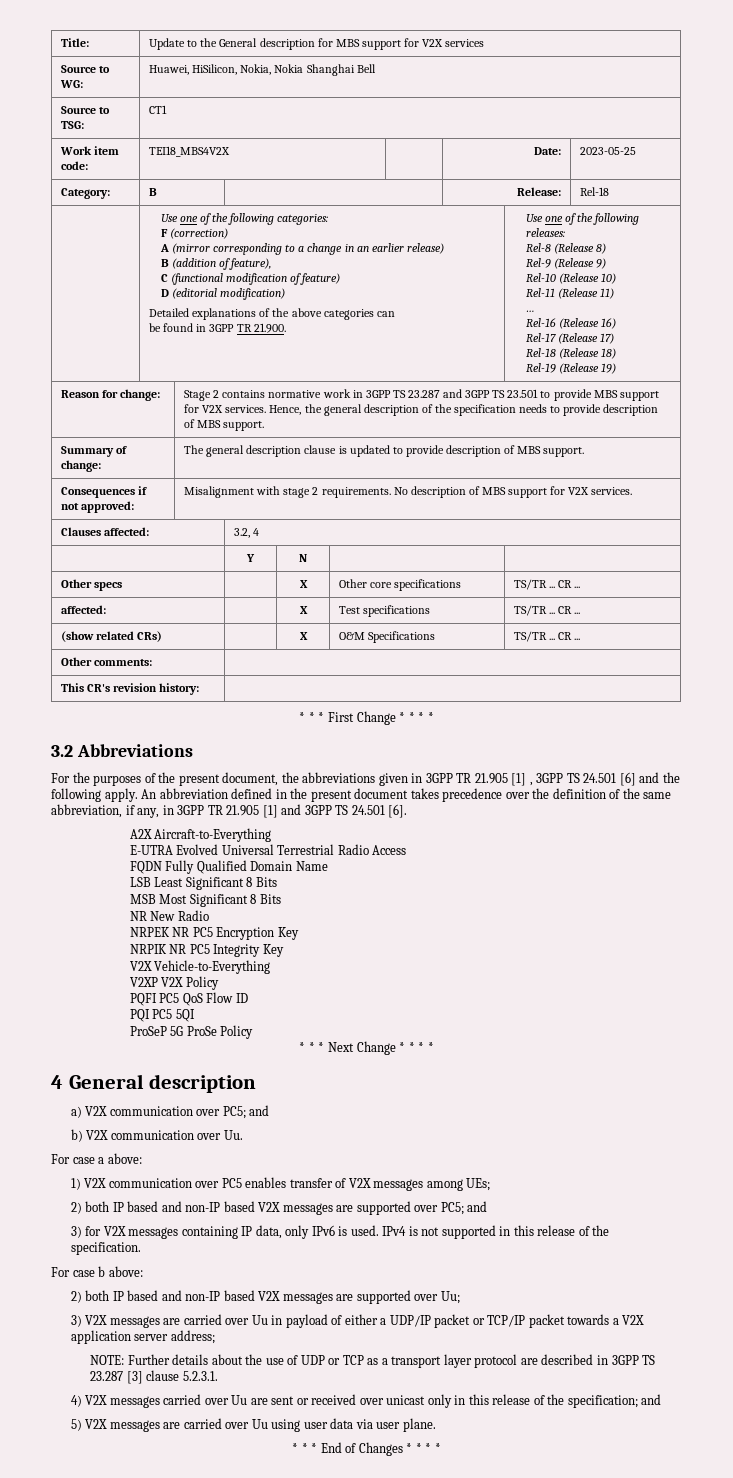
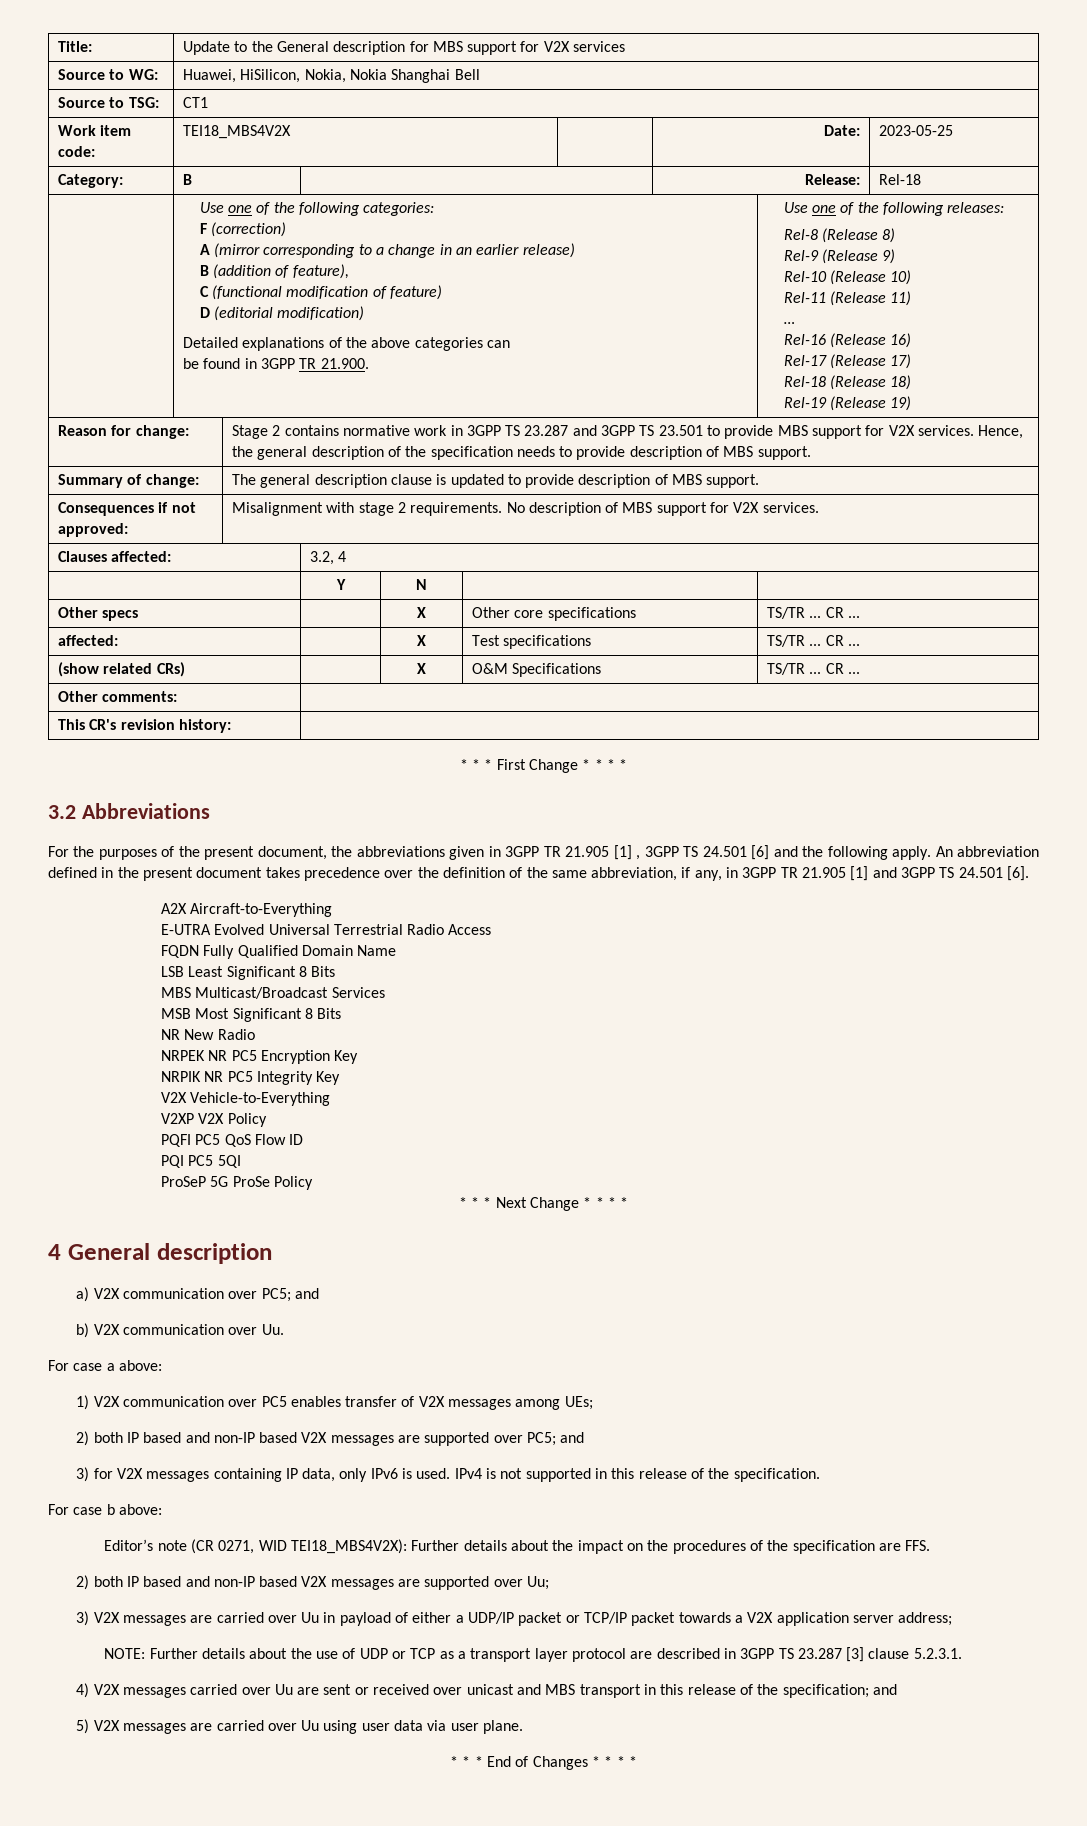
(277, 882) none -> [160,987,385,999] // MBS Multicast/Broadcast Services
(143, 1271) none -> [104,1539,931,1554] // Editor’s note (CR 0271, WID TEI18_MBS4V2X): Further details about the impact on the procedures of the specification are FFS.
[427,1394,452,1408] only -> [517,1684,641,1698] and MBS transport

